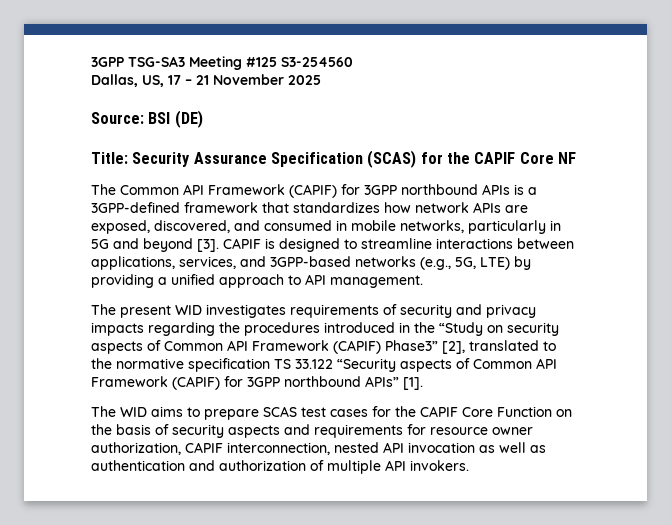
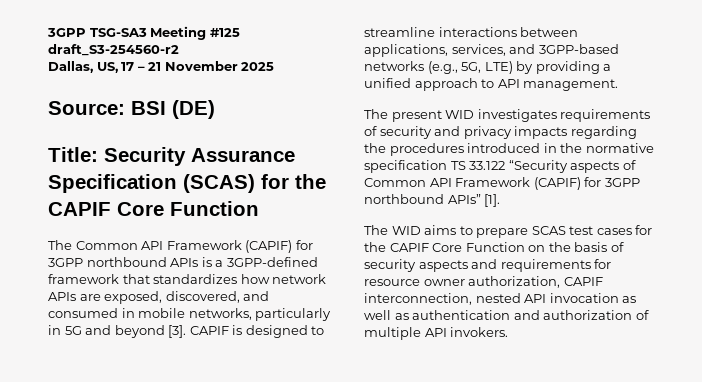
[281,57,353,67] S3-254560 -> [48,44,179,56] draft_S3-254560-r2
[557,152,576,164] NF -> [170,201,259,216] Function
[439,322,559,336] [91,340,556,354] [91,358,112,369] “Study on security aspects of Common API Framework (CAPIF) Phase3” [2], translated to the -> (583, 148) none

